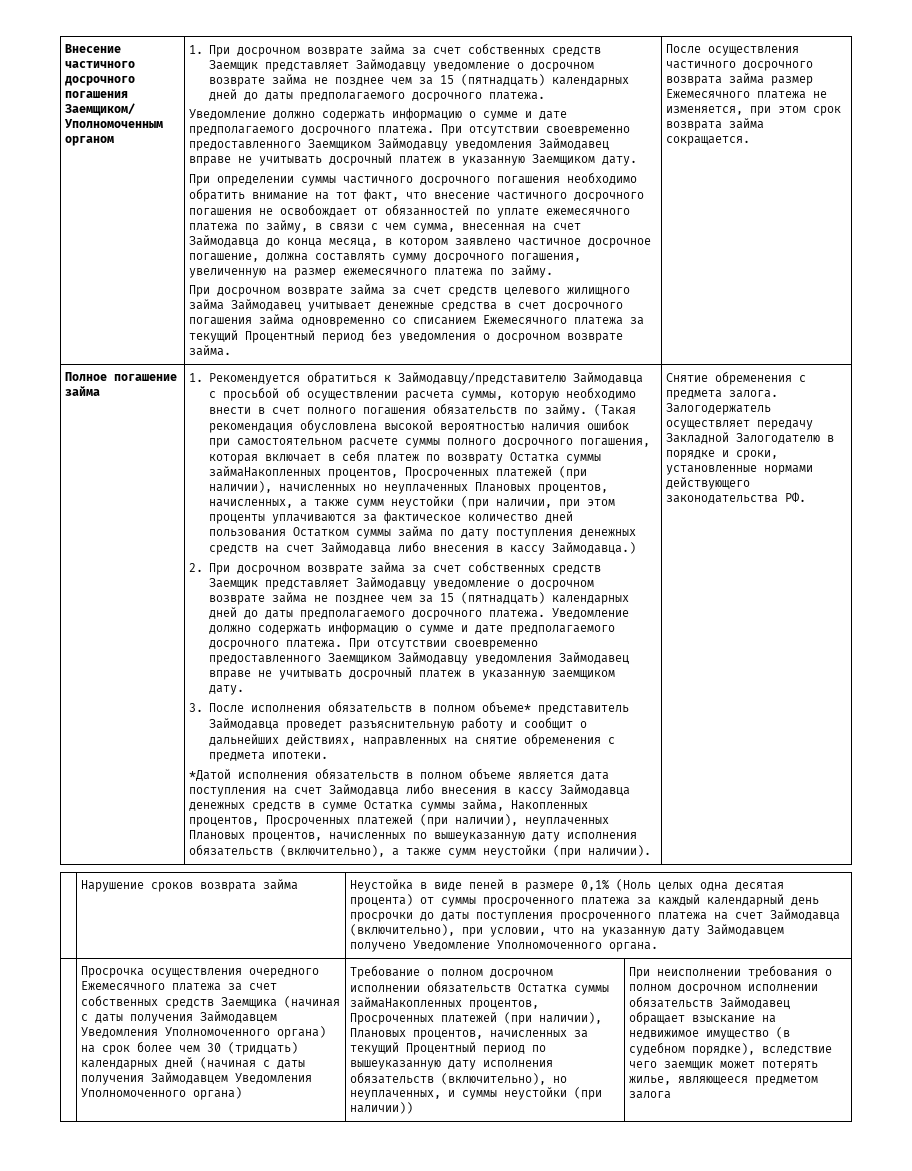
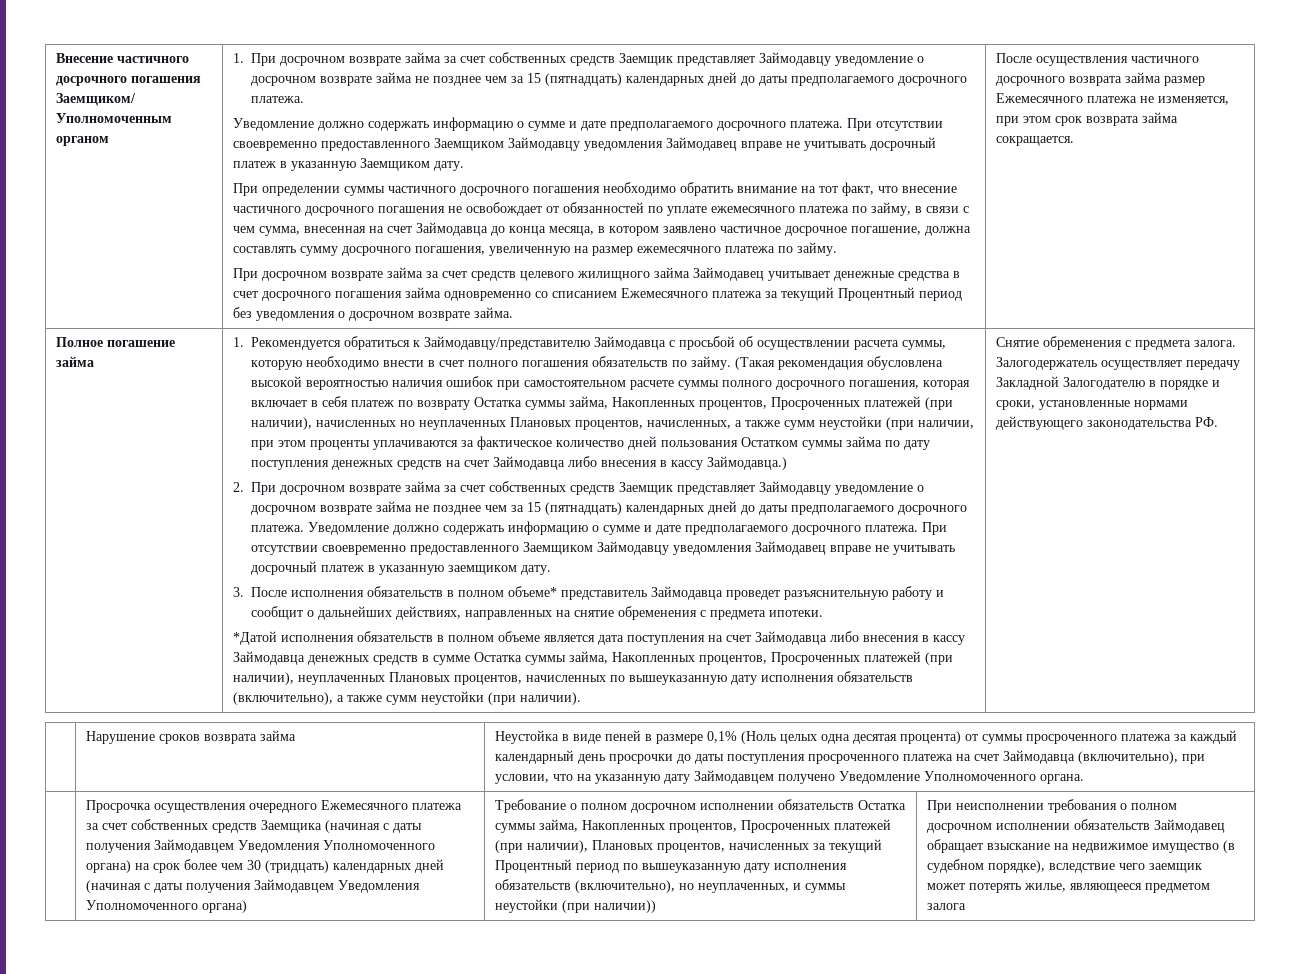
[209,466,322,477] займаНакопленных -> [569,396,696,409] займа, Накопленных
[350,997,463,1008] займаНакопленных -> [539,819,666,832] займа, Накопленных

